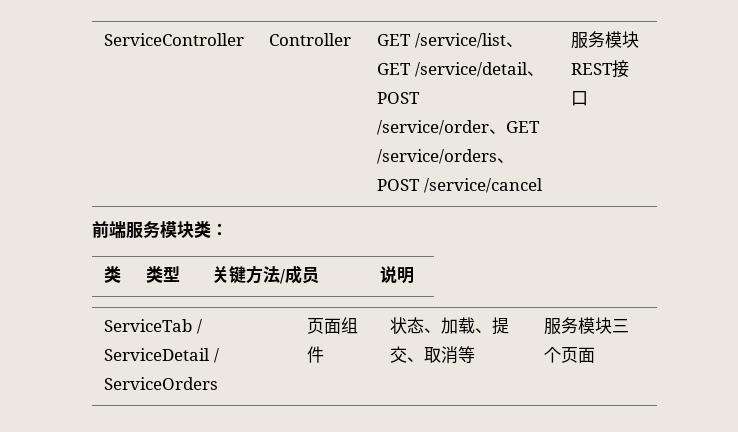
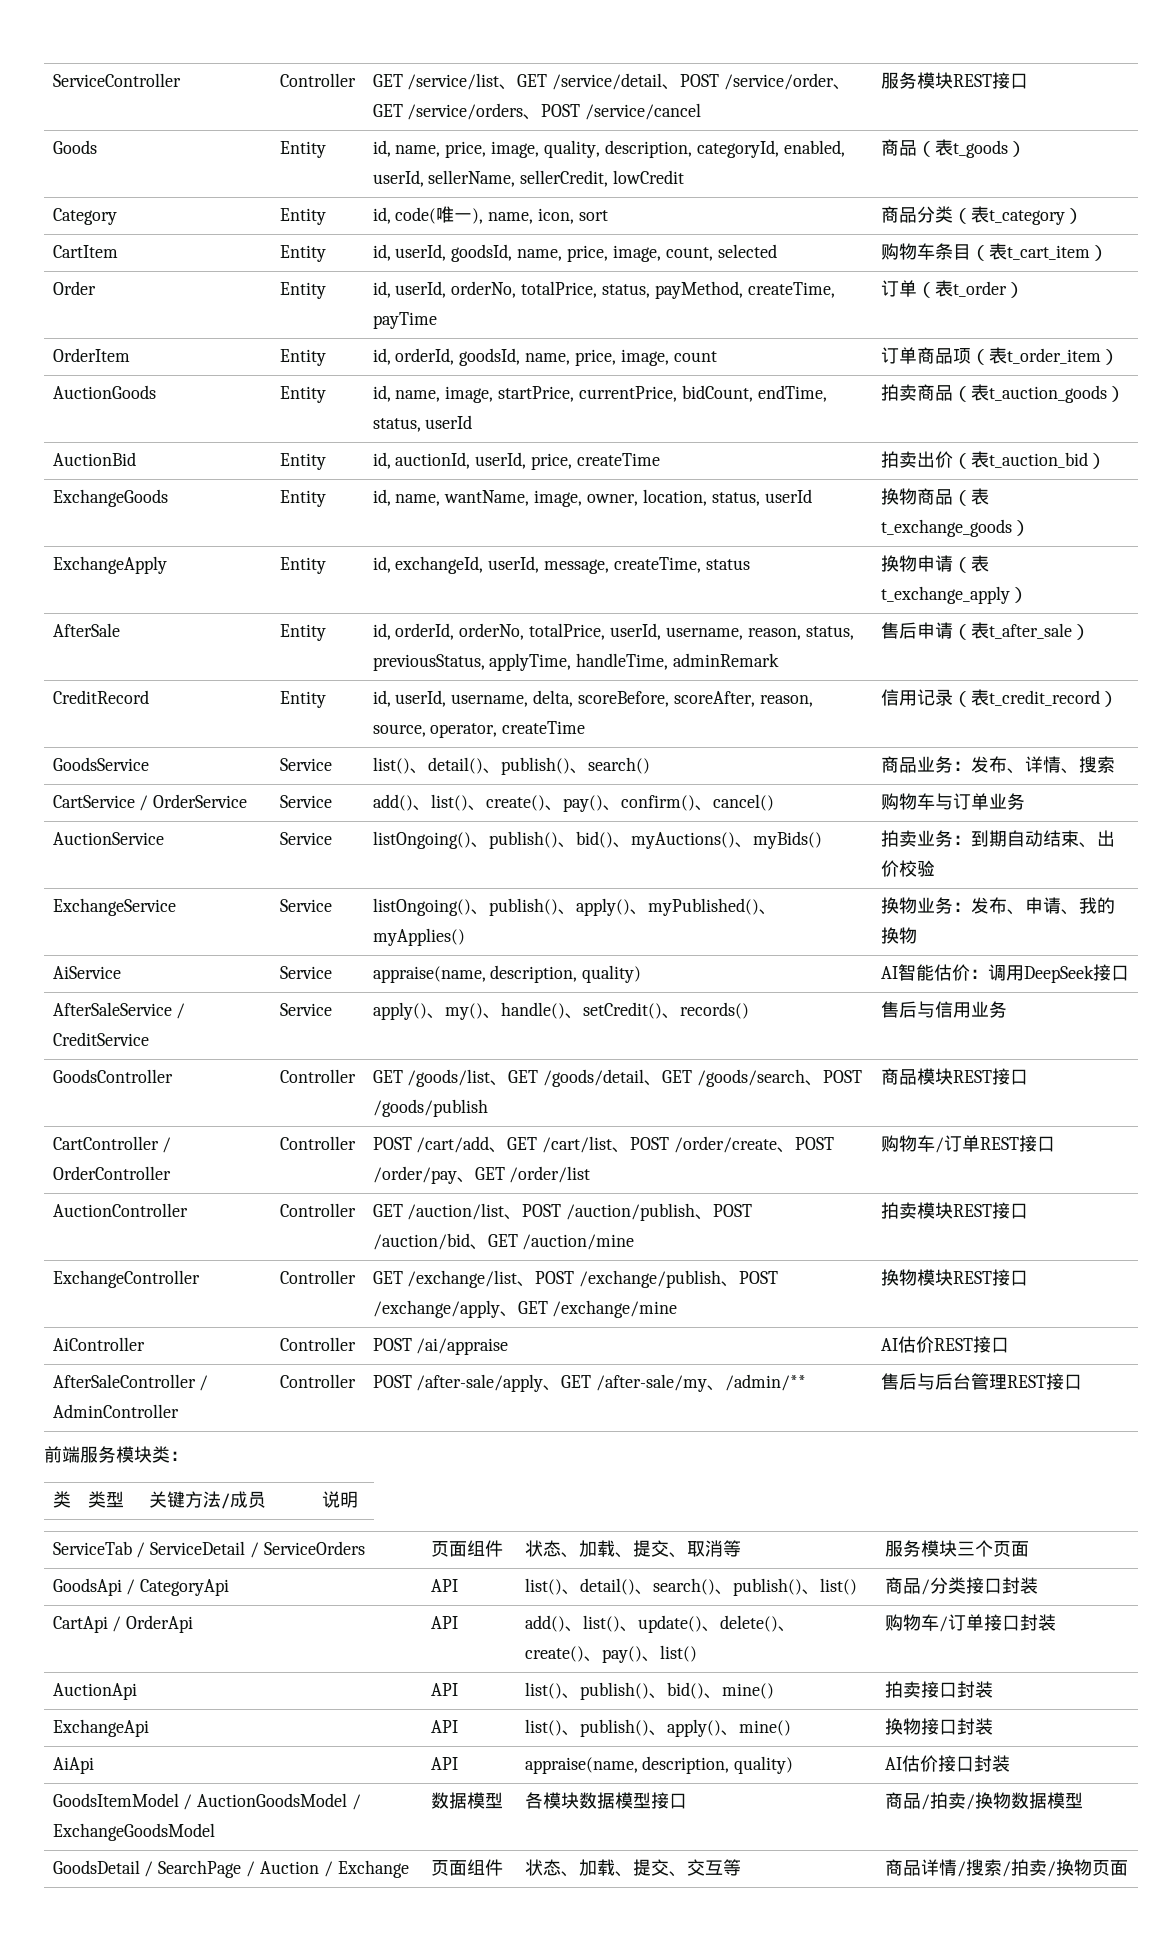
(589, 98) none -> [52,140,97,154] [279,141,326,158] [372,140,845,158] [372,170,685,187] [880,139,1026,158] [52,208,117,225] [279,208,326,225] [372,206,608,224] [880,206,1083,225] [52,245,118,258] [279,245,326,262] [372,244,777,262] [880,243,1108,261] [52,281,96,295] [279,282,326,299] [372,281,835,299] [372,312,437,329] [880,280,1024,298] [52,348,130,362] [279,349,326,366] [372,348,717,366] [880,347,1119,365] [52,385,156,399] [279,386,326,403] [372,385,827,403] [372,415,473,432] [880,384,1125,403] [52,452,136,466] [279,453,326,470] [372,452,660,470] [880,451,1106,469] [52,489,168,507] [279,490,326,507] [372,489,812,507] [880,488,989,506] [880,519,1030,537] [52,556,167,574] [279,557,326,574] [372,556,750,574] [880,555,989,573] [880,586,1028,604] [52,623,120,637] [279,624,326,641] [372,623,854,640] [372,653,780,671] [880,622,1090,640] [52,690,149,704] [279,691,326,708] [372,690,813,707] [372,721,586,738] [880,689,1118,707] [52,757,149,771] [279,758,332,771] [372,757,650,775] [880,756,1115,774] [52,794,248,811] [279,795,332,808] [372,794,774,812] [880,793,1025,810] [52,832,164,845] [279,832,332,845] [372,831,822,849] [880,830,1115,848] [880,860,935,877] [52,898,176,916] [279,899,332,912] [372,898,777,916] [372,928,465,946] [880,897,1115,915] [880,927,917,944] [52,966,121,979] [279,966,332,979] [372,965,642,983] [880,964,1129,983] [52,1002,186,1019] [52,1032,149,1046] [279,1003,332,1016] [372,1002,749,1020] [880,1001,1007,1018] [52,1069,173,1083] [279,1069,356,1083] [372,1069,863,1087] [372,1099,488,1117] [880,1068,1028,1085] [52,1136,172,1153] [52,1166,171,1180] [279,1136,356,1150] [372,1136,835,1153] [372,1166,591,1184] [880,1135,1055,1153] [52,1203,188,1217] [279,1203,356,1217] [372,1203,753,1221] [372,1233,635,1250] [880,1202,1028,1219] [52,1270,200,1288] [279,1270,356,1284] [372,1270,779,1288] [372,1300,678,1318] [880,1269,1028,1286] [52,1337,145,1351] [279,1337,356,1351] [372,1338,509,1355] [880,1336,1009,1353] [52,1374,209,1391] [52,1404,179,1418] [279,1374,356,1388] [372,1374,807,1392] [880,1373,1082,1390] // Goods | Entity | id, name, price, image, quality, description, categoryId, enabled, userId, sellerName, sellerCredit, lowCredit | 商品（表t_goods） // Category | Entity | id, code(唯一), name, icon, sort | 商品分类（表t_category） // CartItem | Entity | id, userId, goodsId, name, price, image, count, selected | 购物车条目（表t_cart_item） // Order | Entity | id, userId, orderNo, totalPrice, status, payMethod, createTime, payTime | 订单（表t_order） // OrderItem | Entity | id, orderId, goodsId, name, price, image, count | 订单商品项（表t_order_item） // AuctionGoods | Entity | id, name, image, startPrice, currentPrice, bidCount, endTime, status, userId | 拍卖商品（表t_auction_goods） // AuctionBid | Entity | id, auctionId, userId, price, createTime | 拍卖出价（表t_auction_bid） // ExchangeGoods | Entity | id, name, wantName, image, owner, location, status, userId | 换物商品（表t_exchange_goods） // ExchangeApply | Entity | id, exchangeId, userId, message, createTime, status | 换物申请（表t_exchange_apply） // AfterSale | Entity | id, orderId, orderNo, totalPrice, userId, username, reason, status, previousStatus, applyTime, handleTime, adminRemark | 售后申请（表t_after_sale） // CreditRecord | Entity | id, userId, username, delta, scoreBefore, scoreAfter, reason, source, operator, createTime | 信用记录（表t_credit_record） // GoodsService | Service | list()、detail()、publish()、search() | 商品业务：发布、详情、搜索 // CartService / OrderService | Service | add()、list()、create()、pay()、confirm()、cancel() | 购物车与订单业务 // AuctionService | Service | listOngoing()、publish()、bid()、myAuctions()、myBids() | 拍卖业务：到期自动结束、出价校验 // ExchangeService | Service | listOngoing()、publish()、apply()、myPublished()、myApplies() | 换物业务：发布、申请、我的换物 // AiService | Service | appraise(name, description, quality) | AI智能估价：调用DeepSeek接口 // AfterSaleService / CreditService | Service | apply()、my()、handle()、setCredit()、records() | 售后与信用业务 // GoodsController | Controller | GET /goods/list、GET /goods/detail、GET /goods/search、POST /goods/publish | 商品模块REST接口 // CartController / OrderController | Controller | POST /cart/add、GET /cart/list、POST /order/create、POST /order/pay、GET /order/list | 购物车/订单REST接口 // AuctionController | Controller | GET /auction/list、POST /auction/publish、POST /auction/bid、GET /auction/mine | 拍卖模块REST接口 // ExchangeController | Controller | GET /exchange/list、POST /exchange/publish、POST /exchange/apply、GET /exchange/mine | 换物模块REST接口 // AiController | Controller | POST /ai/appraise | AI估价REST接口 // AfterSaleController / AdminController | Controller | POST /after-sale/apply、GET /after-sale/my、/admin/** | 售后与后台管理REST接口
(596, 355) none -> [52,1578,230,1596] [430,1579,458,1592] [524,1578,857,1596] [884,1577,1038,1595] [52,1615,194,1633] [430,1616,458,1629] [524,1615,796,1633] [524,1645,697,1663] [884,1614,1056,1632] [52,1683,137,1700] [430,1683,458,1696] [524,1682,774,1700] [884,1681,993,1698] [52,1719,149,1737] [430,1720,458,1733] [524,1719,791,1737] [884,1718,993,1735] [52,1757,94,1774] [430,1757,458,1770] [524,1756,794,1774] [884,1755,1010,1772] [52,1793,362,1810] [52,1823,215,1841] [430,1792,503,1809] [524,1792,687,1809] [884,1792,1083,1810] [52,1860,409,1878] [430,1859,503,1876] [524,1859,741,1877] [884,1859,1128,1877] // GoodsApi / CategoryApi | API | list()、detail()、search()、publish()、list() | 商品/分类接口封装 // CartApi / OrderApi | API | add()、list()、update()、delete()、create()、pay()、list() | 购物车/订单接口封装 // AuctionApi | API | list()、publish()、bid()、mine() | 拍卖接口封装 // ExchangeApi | API | list()、publish()、apply()、mine() | 换物接口封装 // AiApi | API | appraise(name, description, quality) | AI估价接口封装 // GoodsItemModel / AuctionGoodsModel / ExchangeGoodsModel | 数据模型 | 各模块数据模型接口 | 商品/拍卖/换物数据模型 // GoodsDetail / SearchPage / Auction / Exchange | 页面组件 | 状态、加载、提交、交互等 | 商品详情/搜索/拍卖/换物页面

